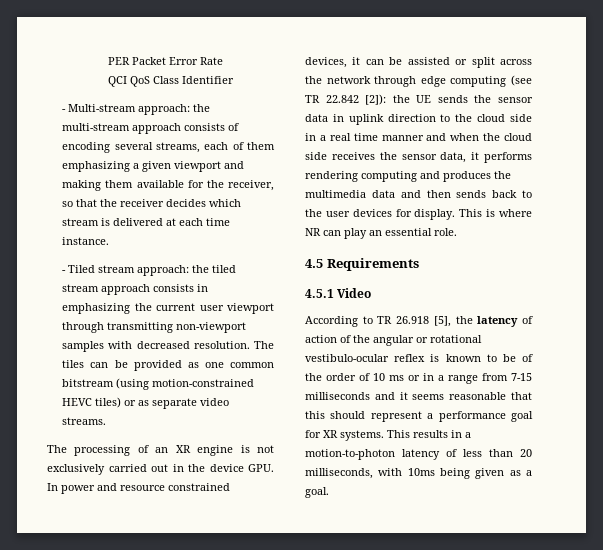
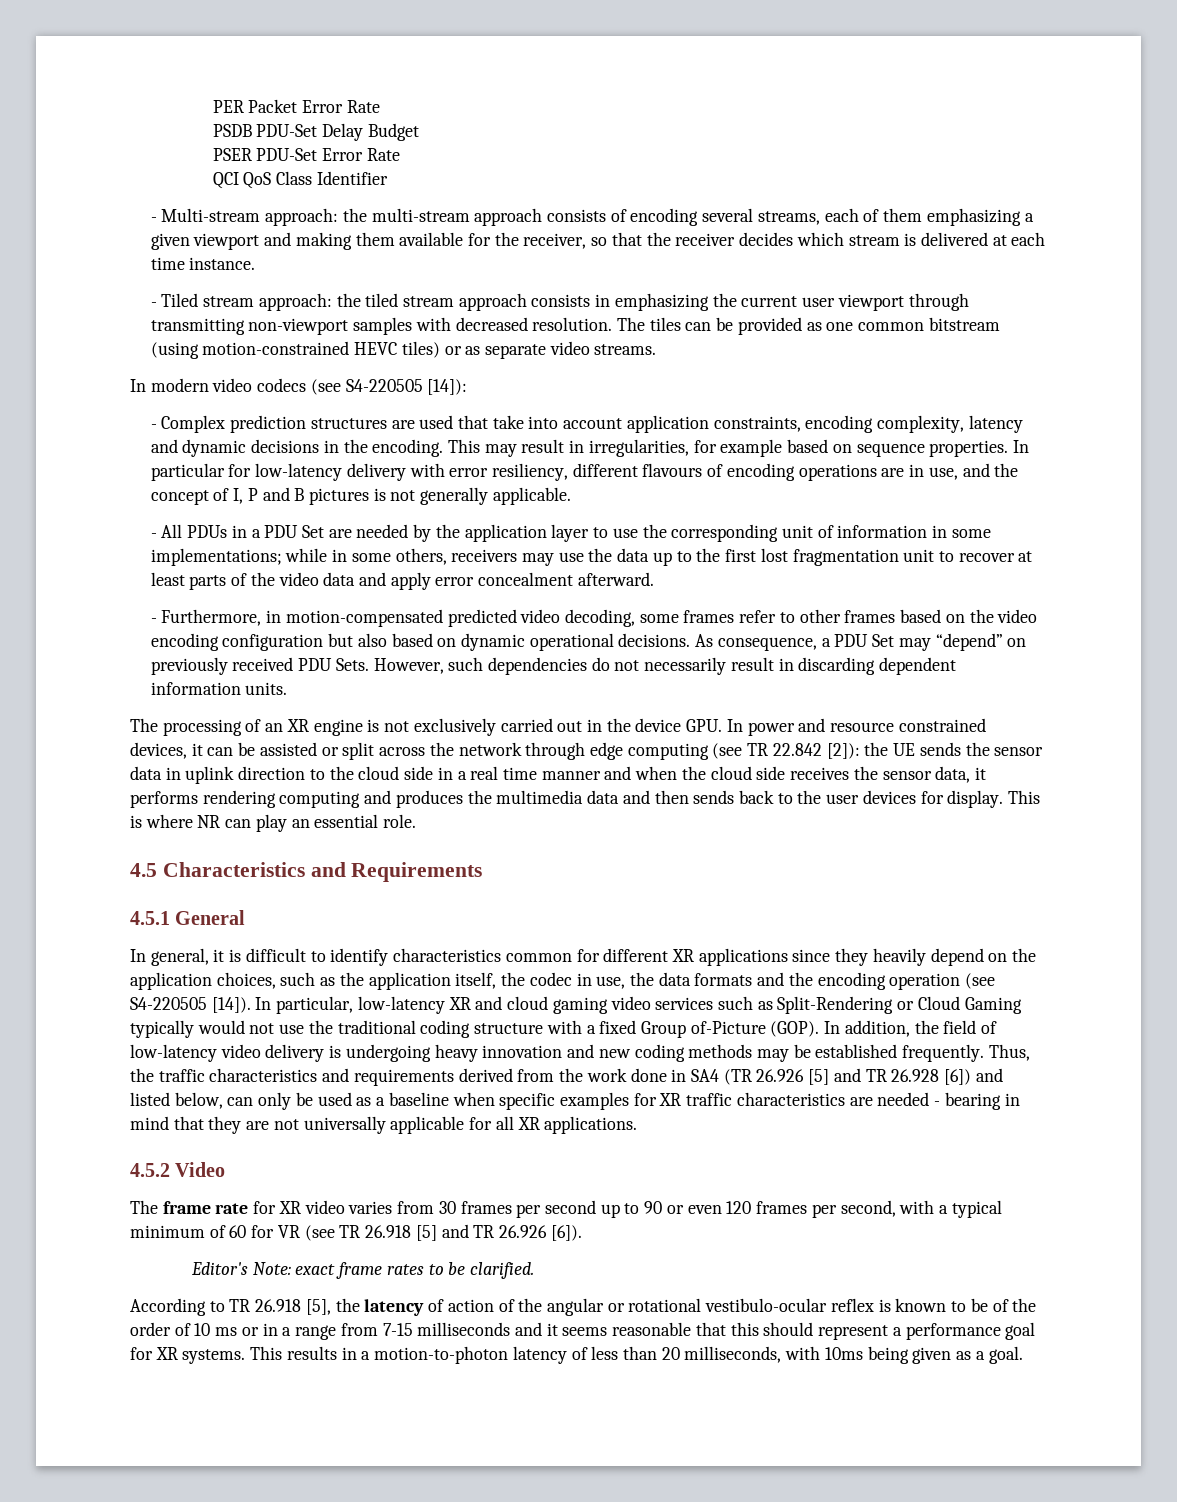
(224, 61) none -> [212,123,419,141] [212,148,400,161] // PSDB PDU-Set Delay Budget // PSER PDU-Set Error Rate
(107, 421) none -> [130,378,468,395] [150,415,1023,433] [150,439,1029,457] [150,463,1019,481] [150,487,571,505] [150,524,991,542] [150,548,1033,566] [150,572,654,590] [150,609,1038,627] [150,633,1027,651] [150,657,957,675] [150,682,288,695] // In modern video codecs (see S4-220505 [14]): // - Complex prediction structures are used that take into account application constraints, encoding complexity, latency and dynamic decisions in the encoding. This may result in irregularities, for example based on sequence properties. In particular for low-latency delivery with error resiliency, different flavours of encoding operations are in use, and the concept of I, P and B pictures is not generally applicable. // - All PDUs in a PDU Set are needed by the application layer to use the corresponding unit of information in some implementations; while in some others, receivers may use the data up to the first lost fragmentation unit to recover at least parts of the video data and apply error concealment afterward. // - Furthermore, in motion-compensated predicted video decoding, some frames refer to other frames based on the video encoding configuration but also based on dynamic operational decisions. As consequence, a PDU Set may “depend” on previously received PDU Sets. However, such dependencies do not necessarily result in discarding dependent information units.
(323, 263) none -> [162,862,346,877] Characteristics and
[337,288,372,298] Video -> [175,910,246,925] [130,948,1037,966] [130,972,996,990] [130,996,1022,1014] [130,1020,998,1038] [130,1044,1030,1062] [130,1068,1003,1086] [130,1092,1020,1110] [130,1116,638,1134] [130,1162,226,1177] [130,1200,1002,1218] [130,1224,582,1241] [190,1262,535,1279] General // In general, it is difficult to identify characteristics common for different XR applications since they heavily depend on the application choices, such as the application itself, the codec in use, the data formats and the encoding operation (see S4-220505 [14]). In particular, low-latency XR and cloud gaming video services such as Split-Rendering or Cloud Gaming typically would not use the traditional coding structure with a fixed Group of-Picture (GOP). In addition, the field of low-latency video delivery is undergoing heavy innovation and new coding methods may be established frequently. Thus, the traffic characteristics and requirements derived from the work done in SA4 (TR 26.926 [5] and TR 26.928 [6]) and listed below, can only be used as a baseline when specific examples for XR traffic characteristics are needed - bearing in mind that they are not universally applicable for all XR applications. // 4.5.2 Video // The frame rate for XR video varies from 30 frames per second up to 90 or even 120 frames per second, with a typical minimum of 60 for VR (see TR 26.918 [5] and TR 26.926 [6]). // Editor's Note: exact frame rates to be clarified.

